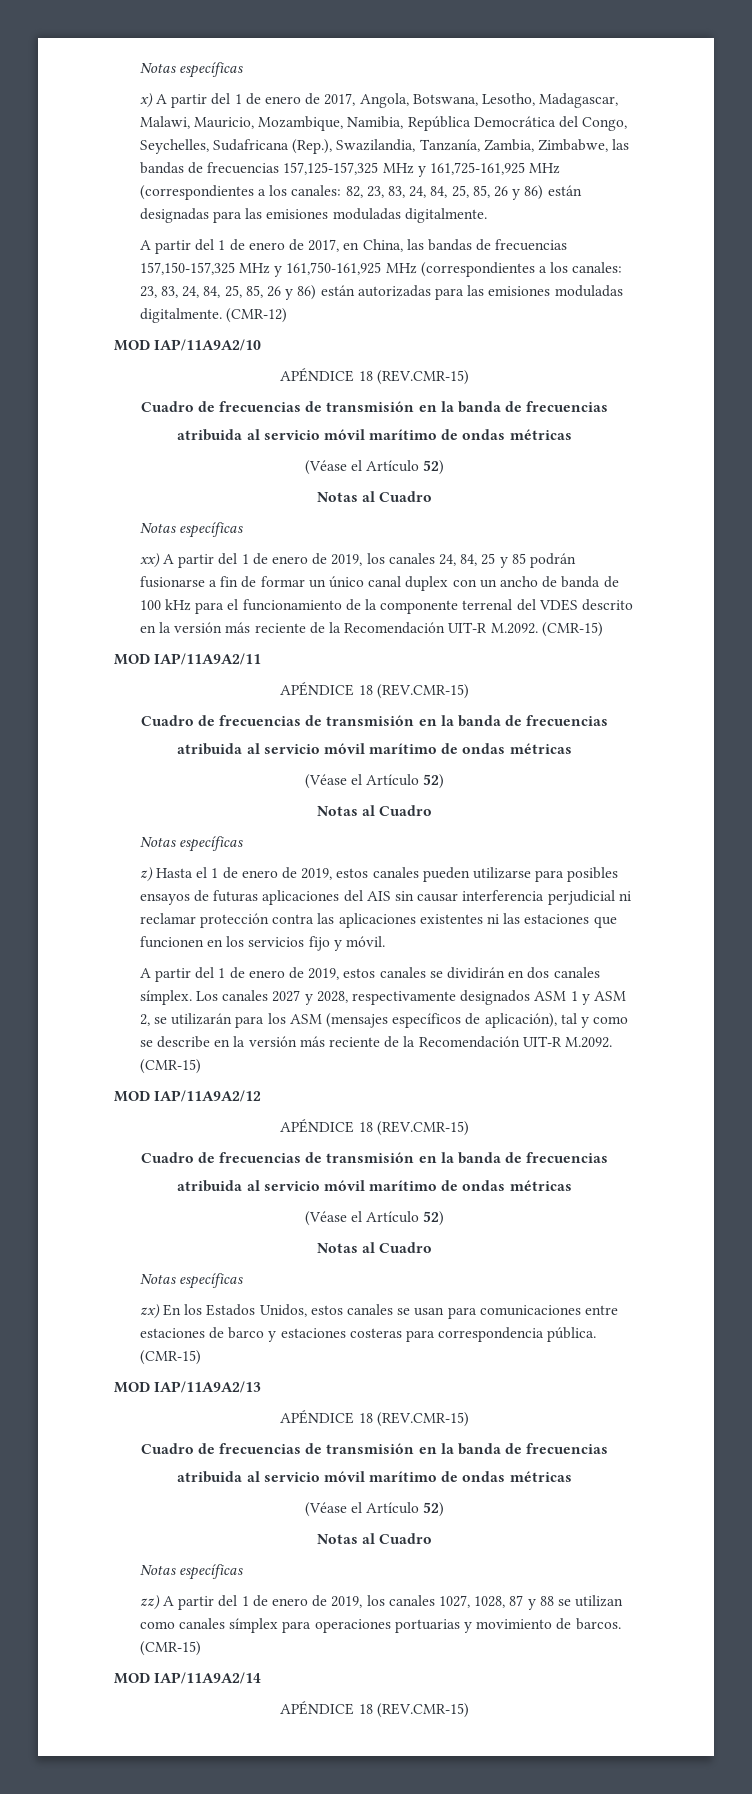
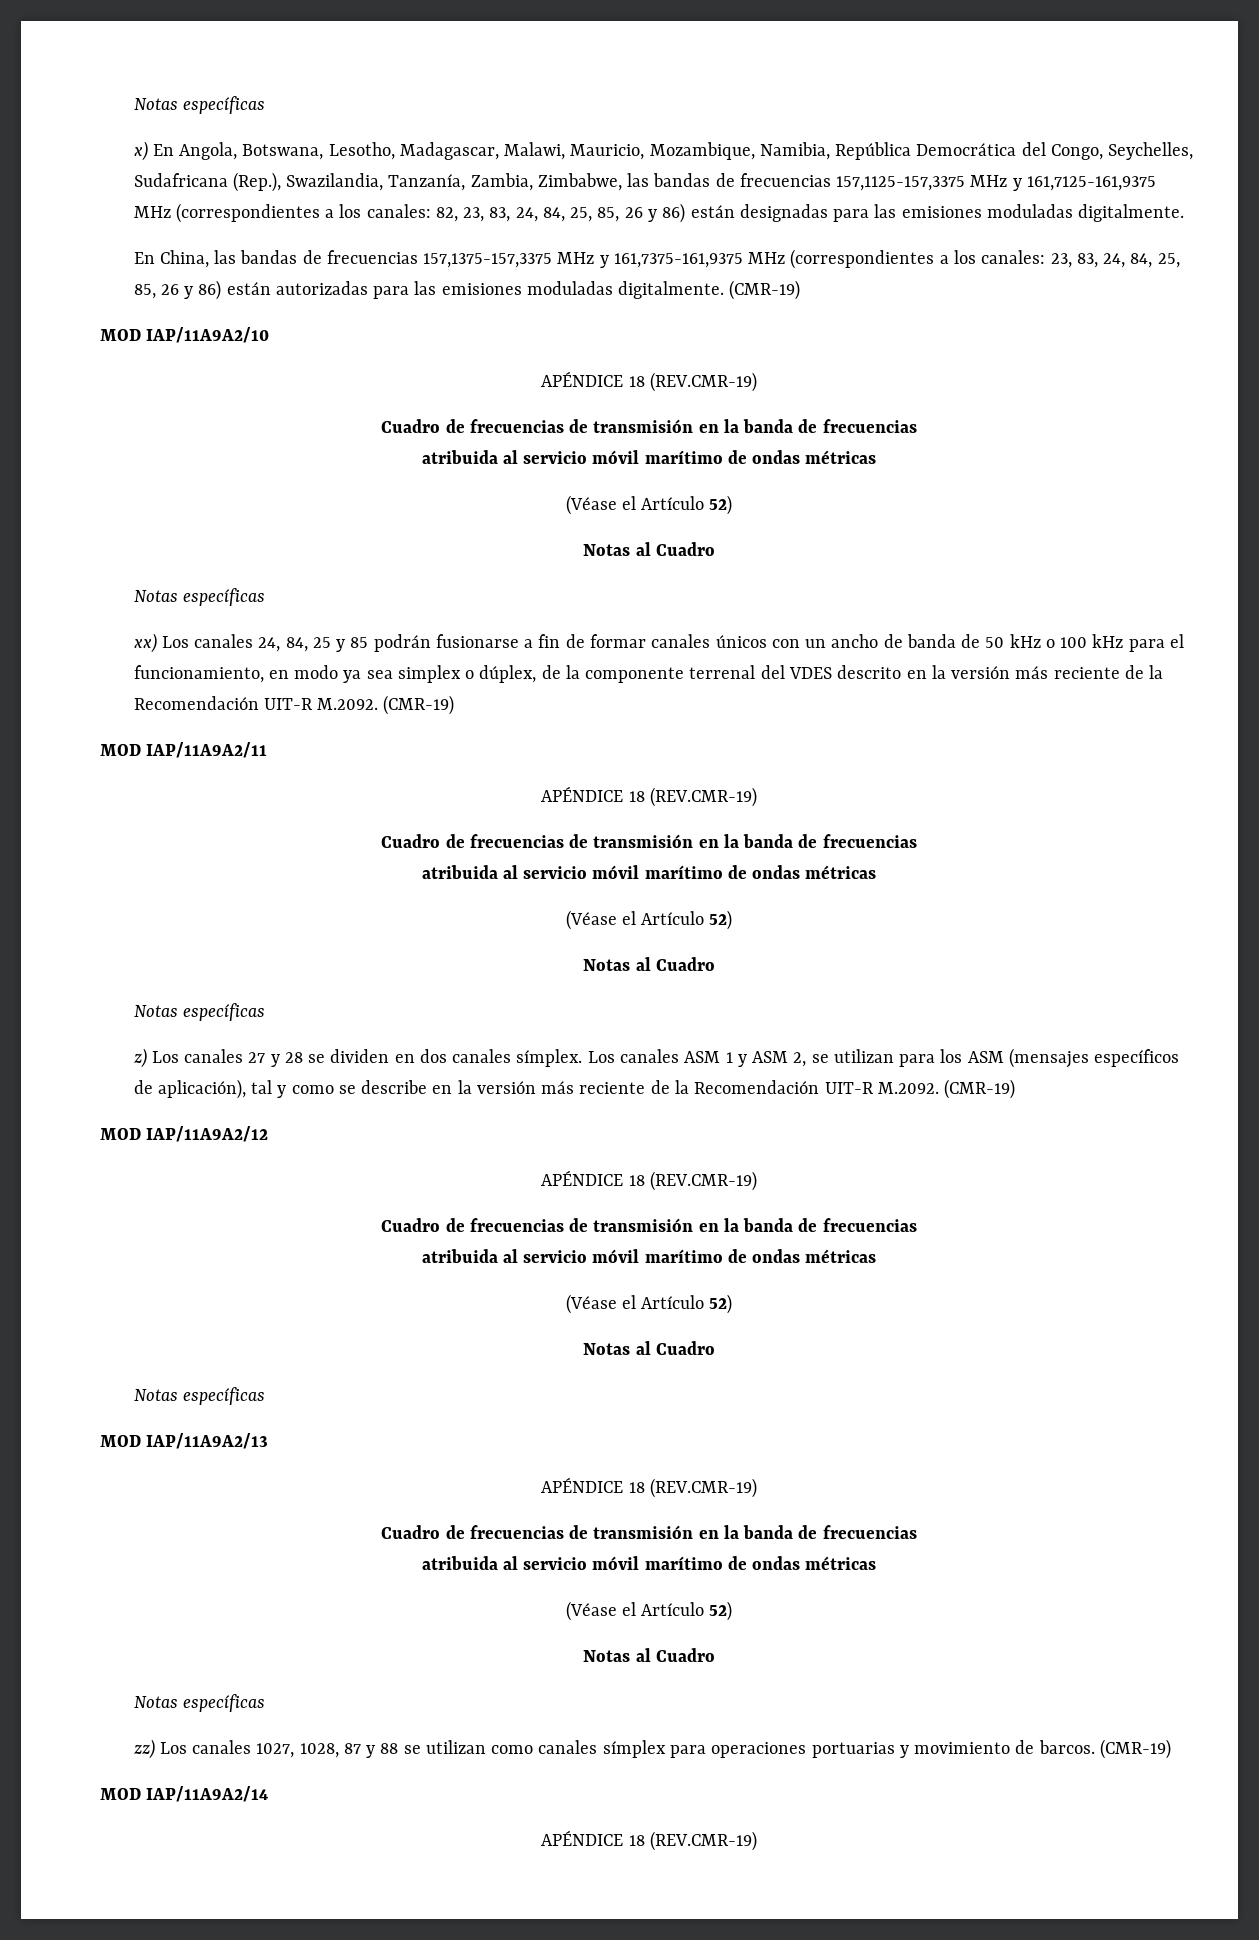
[156,93,356,108] A partir del 1 de enero de 2017, -> [152,144,174,156] En
[283,162,526,177] 157,125-157,325 MHz y 161,725-161,925 -> [836,175,1156,191] 157,1125-157,3375 MHz y 161,7125-161,9375
[139,239,360,254] A partir del 1 de enero de 2017, en -> [133,252,155,264] En
[139,262,382,277] 157,150-157,325 MHz y 161,750-161,925 -> [423,252,743,268] 157,1375-157,3375 MHz y 161,7375-161,9375
[226,308,288,323] (CMR-12) -> [729,280,801,300] (CMR-19)
[376,370,469,385] (REV.CMR-15) -> [649,372,757,392] (REV.CMR-19)
[163,553,385,568] A partir del 1 de enero de 2019, los -> [161,636,189,648] Los
[308,576,449,591] un único canal duplex -> [651,634,767,648] canales únicos
(619, 582) none -> [985,634,1055,648] 50 kHz o
[242,599,342,611] funcionamiento -> [133,665,537,683] funcionamiento, en modo ya sea simplex o dúplex,
[541,622,603,637] (CMR-15) -> [383,695,455,715] (CMR-19)
[376,684,469,699] (REV.CMR-15) -> [649,787,757,807] (REV.CMR-19)
[156,867,619,882] [139,890,631,905] [139,913,617,928] [139,936,386,951] [139,967,505,982] Hasta el 1 de enero de 2019, estos canales pueden utilizarse para posibles ensayos de futuras aplicaciones del AIS sin causar interferencia perjudicial ni reclamar protección contra las aplicaciones existentes ni las estaciones que funcionen en los servicios fijo y móvil. // A partir del 1 de enero de 2019, estos canales se dividirán -> [151,1049,390,1067] Los canales 27 y 28 se dividen
[272,990,531,1005] 2027 y 2028, respectivamente designados -> (679, 1056) none
[171,1013,233,1025] utilizarán -> [833,1049,894,1063] utilizan
[139,1059,201,1074] (CMR-15) -> [944,1079,1016,1099] (CMR-19)
[376,1121,469,1136] (REV.CMR-15) -> [649,1171,757,1191] (REV.CMR-19)
[139,1304,618,1319] [139,1327,597,1342] [139,1350,201,1365] // zx) En los Estados Unidos, estos canales se usan para comunicaciones entre estaciones de barco y estaciones costeras para correspondencia pública. (CMR-15) -> (265, 1396) none
[376,1412,469,1427] (REV.CMR-15) -> [649,1478,757,1498] (REV.CMR-19)
[163,1595,385,1610] A partir del 1 de enero de 2019, los -> [159,1742,187,1754] Los
[139,1641,201,1656] (CMR-15) -> [1099,1739,1171,1759] (CMR-19)
[376,1703,469,1718] (REV.CMR-15) -> [649,1831,757,1851] (REV.CMR-19)

